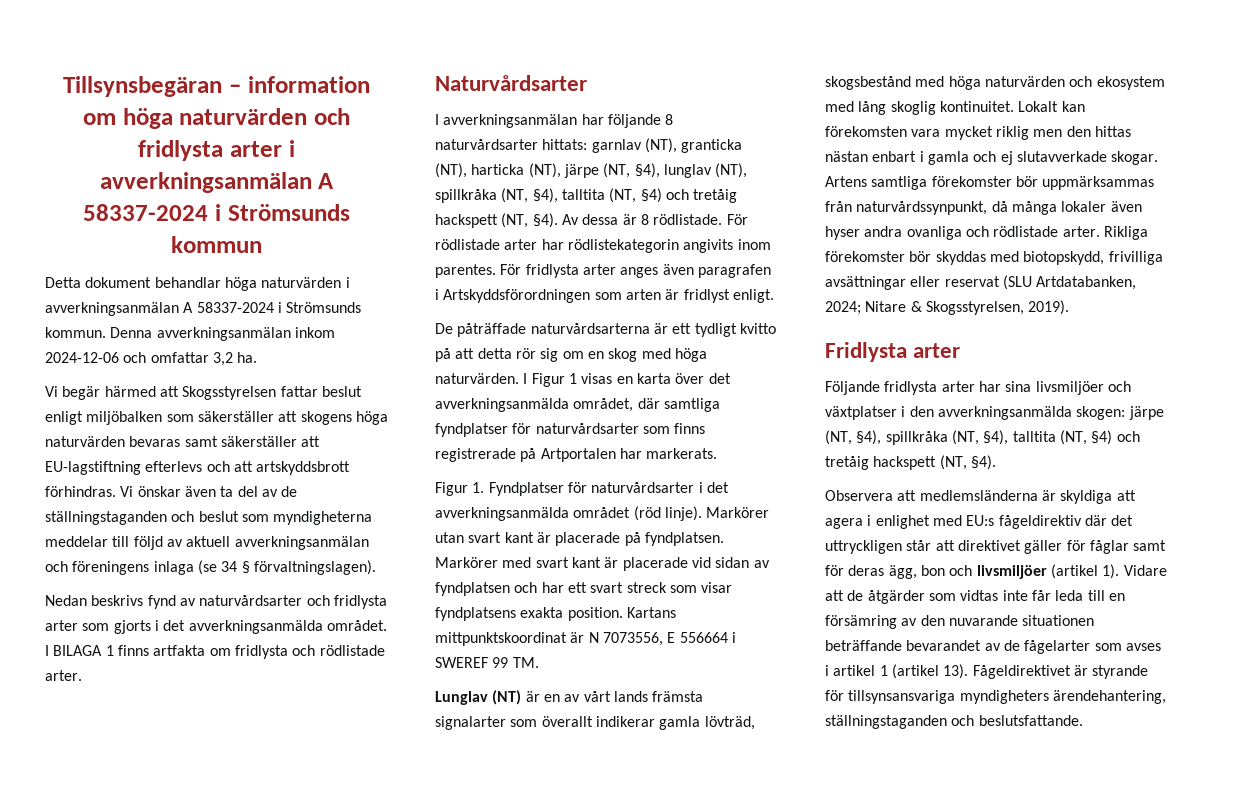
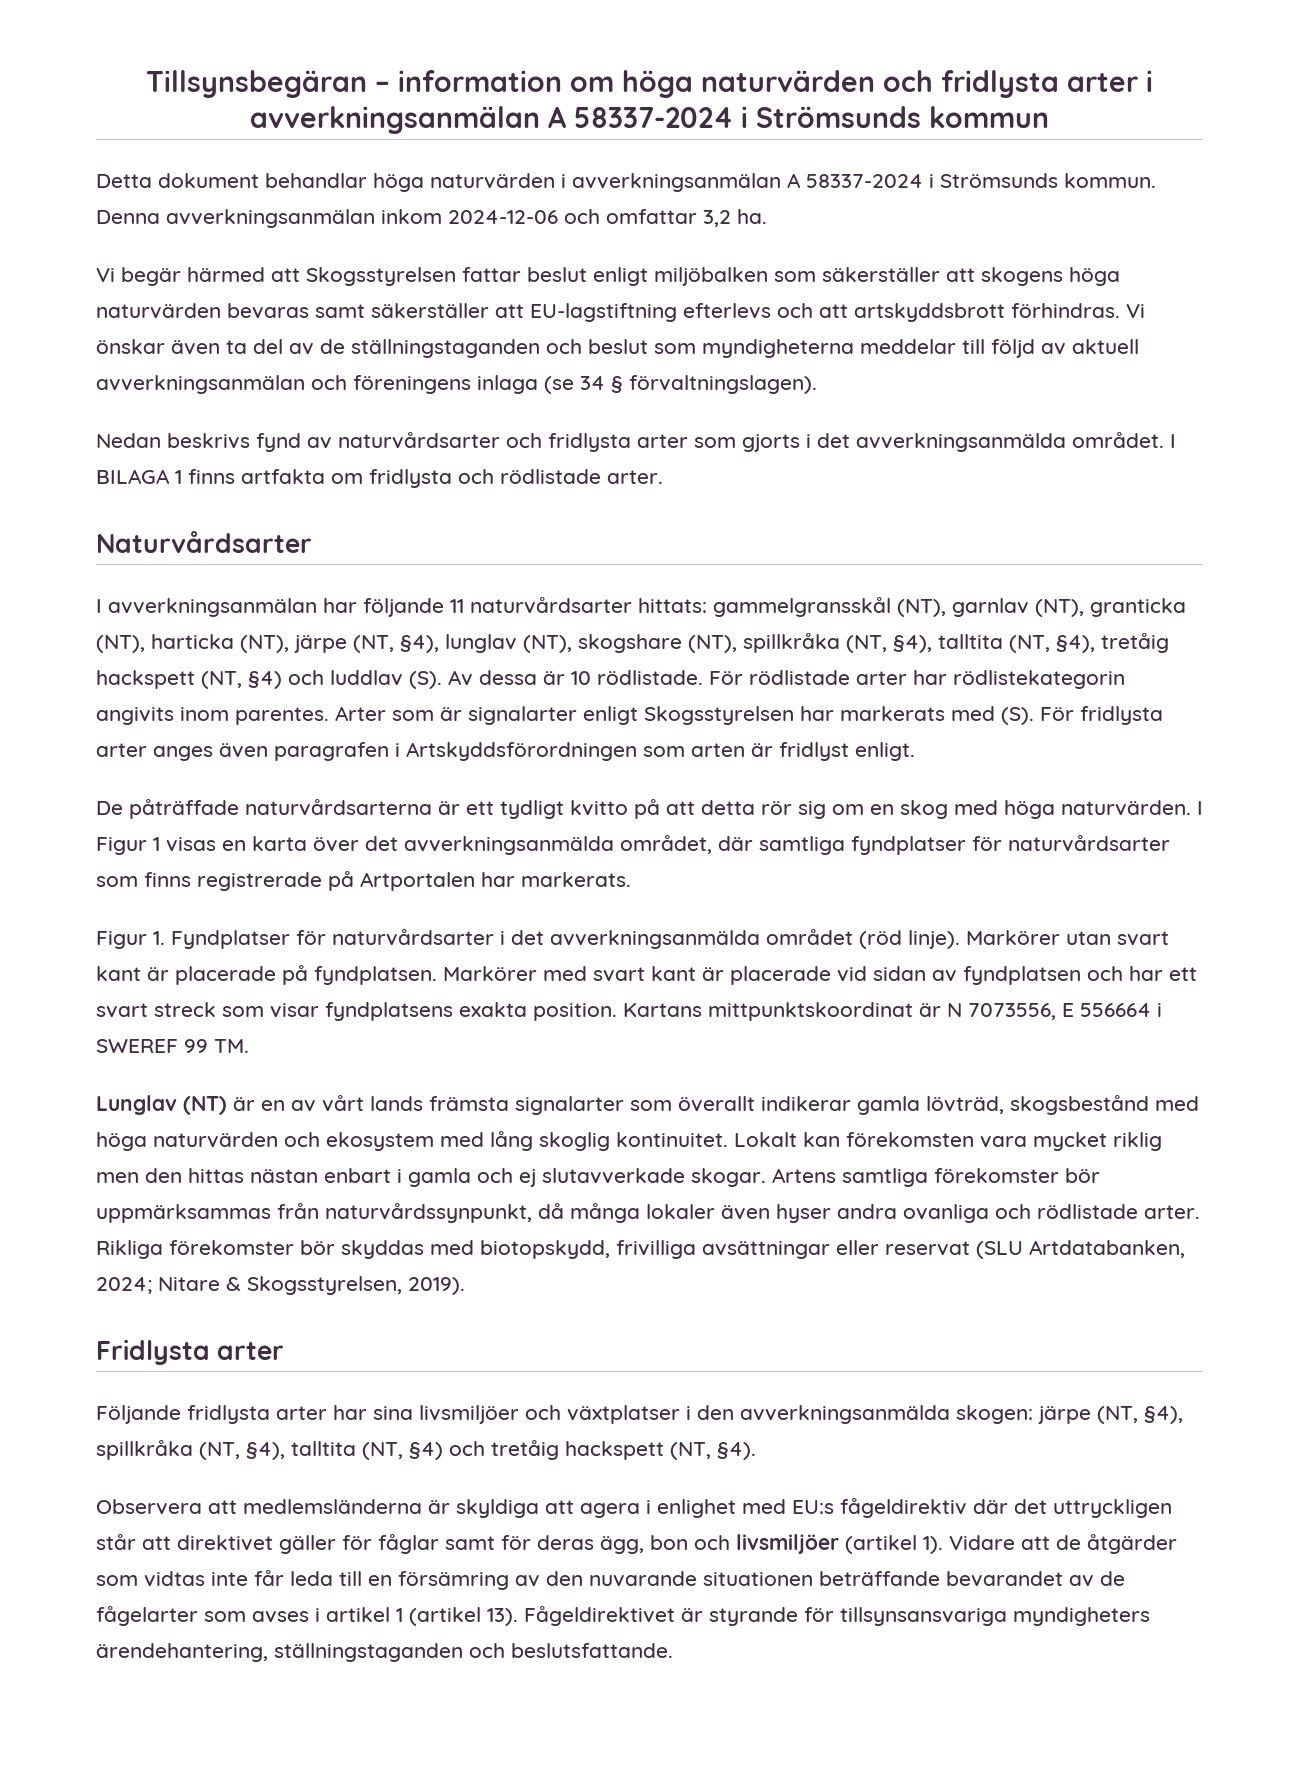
[665,114,674,125] 8 -> [450,599,464,613] 11
(588, 144) none -> [713,597,946,617] gammelgransskål (NT),
[435,188,738,203] [435,213,558,228] spillkråka (NT, §4), talltita (NT, §4) och tretåig hackspett (NT, §4). -> [578,633,1169,653] [96,670,442,689] skogshare (NT), spillkråka (NT, §4), talltita (NT, §4), tretåig hackspett (NT, §4) och luddlav (S).
[640,214,649,225] 8 -> [571,671,591,685] 10
(496, 271) none -> [335,706,1034,725] Arter som är signalarter enligt Skogsstyrelsen har markerats med (S).

